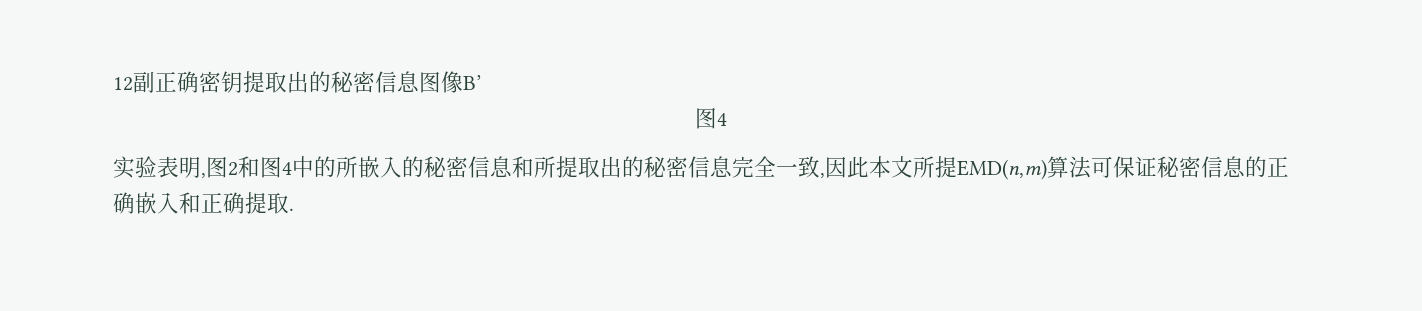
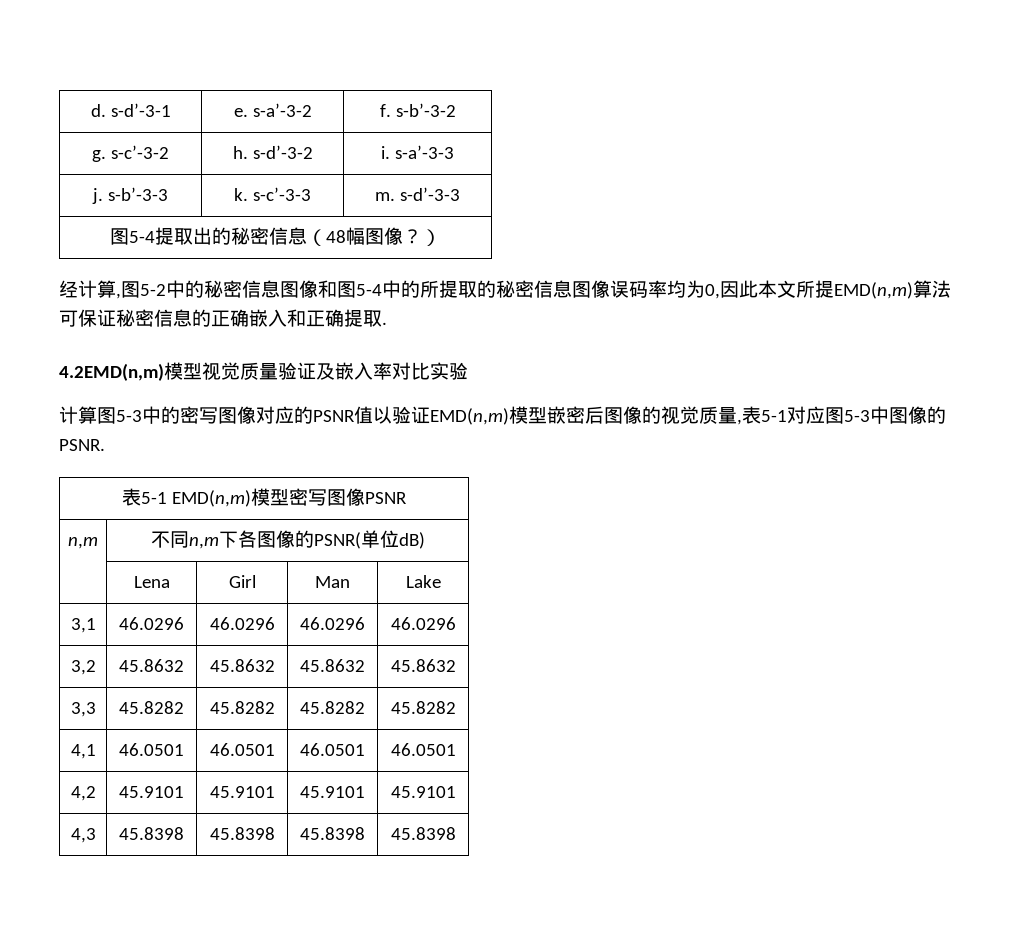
[113,71,482,93] [695,107,727,129] [113,156,825,179] 12副正确密钥提取出的秘密信息图像B’ // 图4 // 实验表明,图2和图4中的所嵌入的秘密信息和所提取出的秘密信息完全一致, -> [90,103,171,117] [233,103,312,117] [379,103,456,117] [92,145,169,162] [232,145,313,159] [381,145,454,159] [92,187,168,204] [234,187,311,201] [375,187,460,201] [110,227,441,246] [59,280,720,299] d. s-d’-3-1 | e. s-a’-3-2 | f. s-b’-3-2 // g. s-c’-3-2 | h. s-d’-3-2 | i. s-a’-3-3 // j. s-b’-3-3 | k. s-c’-3-3 | m. s-d’-3-3 // 图5-4提取出的秘密信息（48幅图像？） // 经计算,图5-2中的秘密信息图像和图5-4中的所提取的秘密信息图像误码率均为0,
(294, 209) none -> [59,362,468,381] [59,406,946,425] [59,439,105,451] [122,488,407,507] [68,537,98,549] [150,530,425,549] [133,576,170,588] [228,575,256,588] [315,576,350,588] [405,575,441,588] [70,618,96,633] [119,617,184,630] [209,617,275,630] [300,617,365,630] [390,617,456,630] [70,660,96,675] [119,659,184,672] [209,659,275,672] [300,659,365,672] [390,659,456,672] [70,702,96,717] [119,701,184,714] [209,701,275,714] [300,701,365,714] [390,701,456,714] [70,744,96,759] [119,743,184,756] [209,743,275,756] [300,743,365,756] [390,743,456,756] [70,786,96,801] [119,786,184,798] [209,786,275,798] [300,786,365,798] [390,786,456,798] [70,828,96,843] [119,827,184,840] [209,827,275,840] [300,827,365,840] [390,827,456,840] // 4.2EMD(n,m)模型视觉质量验证及嵌入率对比实验 // 计算图5-3中的密写图像对应的PSNR值以验证EMD(n,m)模型嵌密后图像的视觉质量,表5-1对应图5-3中图像的PSNR. // 表5-1 EMD(n,m)模型密写图像PSNR // n,m | 不同n,m下各图像的PSNR(单位dB) // | Lena | Girl | Man | Lake // 3,1 | 46.0296 | 46.0296 | 46.0296 | 46.0296 // 3,2 | 45.8632 | 45.8632 | 45.8632 | 45.8632 // 3,3 | 45.8282 | 45.8282 | 45.8282 | 45.8282 // 4,1 | 46.0501 | 46.0501 | 46.0501 | 46.0501 // 4,2 | 45.9101 | 45.9101 | 45.9101 | 45.9101 // 4,3 | 45.8398 | 45.8398 | 45.8398 | 45.8398

